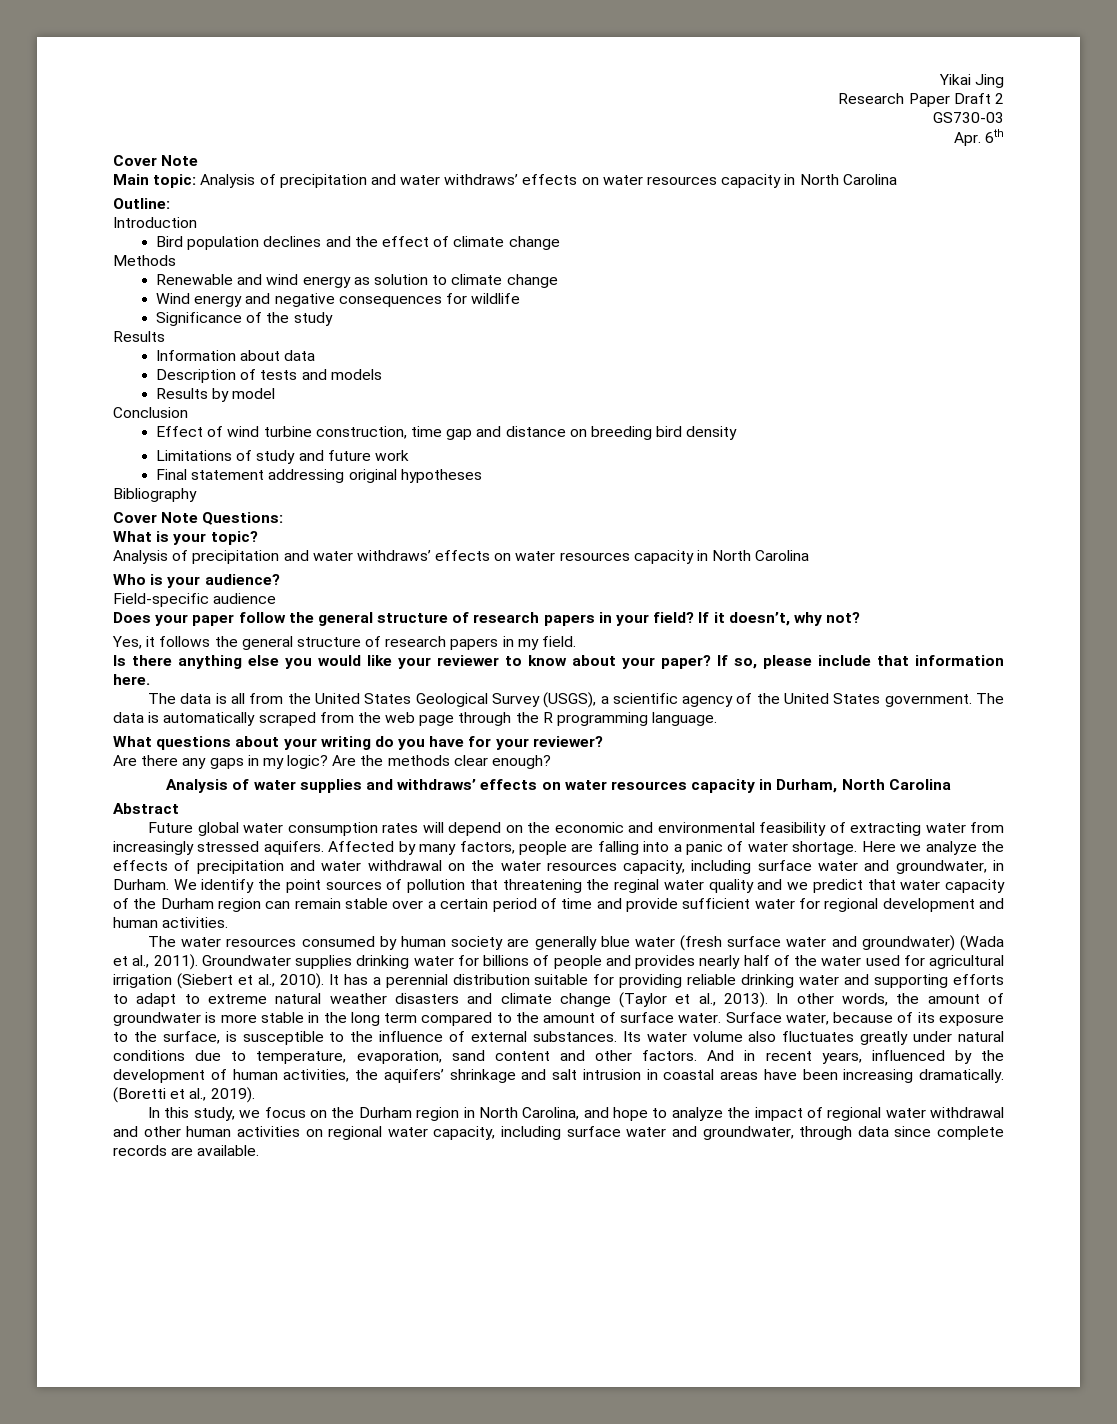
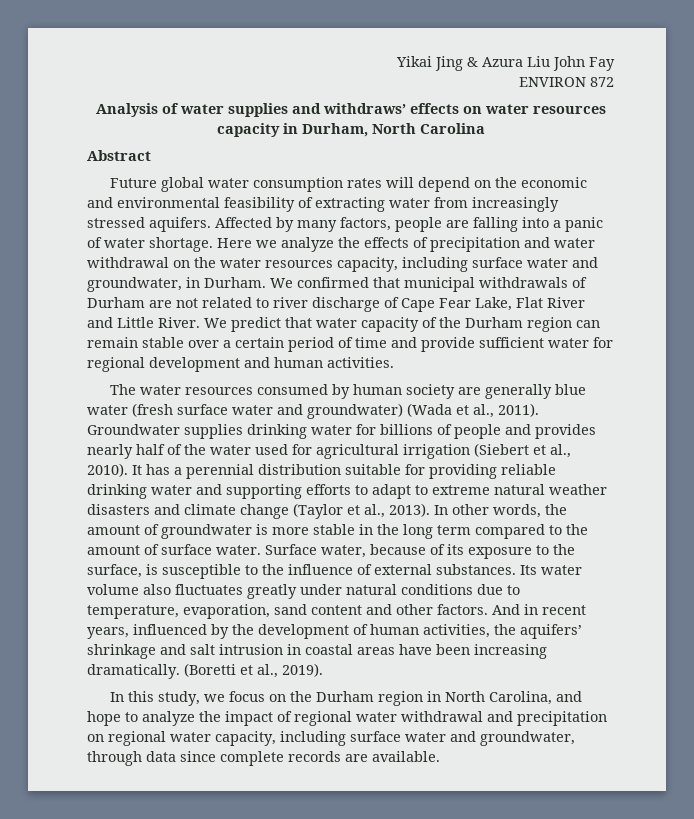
[838,93,1004,107] [933,112,1004,123] [953,129,1004,146] [113,155,199,166] [113,174,897,188] [113,198,170,209] [113,217,197,228] [156,236,560,250] [113,255,176,266] [156,274,558,288] [156,293,521,307] [156,312,333,326] [113,331,165,342] [156,350,316,361] [156,369,382,383] [156,388,276,402] [113,407,188,418] [156,426,738,440] [156,450,409,464] [156,469,482,483] [113,488,197,502] [113,512,284,525] [113,531,258,545] [113,550,810,564] [113,574,280,588] [113,593,277,607] [113,612,861,626] [112,636,577,650] [113,655,1004,669] [113,674,150,685] [148,692,1005,708] [113,712,718,726] [113,736,603,750] [113,755,552,769] // Research Paper Draft 2 // GS730-03 // Apr. 6th // Cover Note // Main topic: Analysis of precipitation and water withdraws’ effects on water resources capacity in North Carolina // Outline: // Introduction // Bird population declines and the effect of climate change // Methods // Renewable and wind energy as solution to climate change // Wind energy and negative consequences for wildlife // Significance of the study // Results // Information about data // Description of tests and models // Results by model // Conclusion // Effect of wind turbine construction, time gap and distance on breeding bird density // Limitations of study and future work // Final statement addressing original hypotheses // Bibliography // Cover Note Questions: // What is your topic? // Analysis of precipitation and water withdraws’ effects on water resources capacity in North Carolina // Who is your audience? // Field-specific audience // Does your paper follow the general structure of research papers in your field? If it doesn’t, why not? // Yes, it follows the general structure of research papers in my field. // Is there anything else you would like your reviewer to know about your paper? If so, please include that information here. // The data is all from the United States Geological Survey (USGS), a scientific agency of the United States government. The data is automatically scraped from the web page through the R programming language. // What questions about your writing do you have for your reviewer? // Are there any gaps in my logic? Are the methods clear enough? -> [467,56,615,71] [519,77,614,87] & Azura Liu John Fay // ENVIRON 872
[201,879,809,893] identify the point sources of pollution that threatening the reginal water quality and we -> [297,277,587,292] [87,297,585,312] [87,317,227,328] confirmed that municipal withdrawals of Durham are not related to river discharge of Cape Fear Lake, Flat River and Little River. We
[143,1126,300,1137] other human activities -> [517,711,607,726] precipitation

